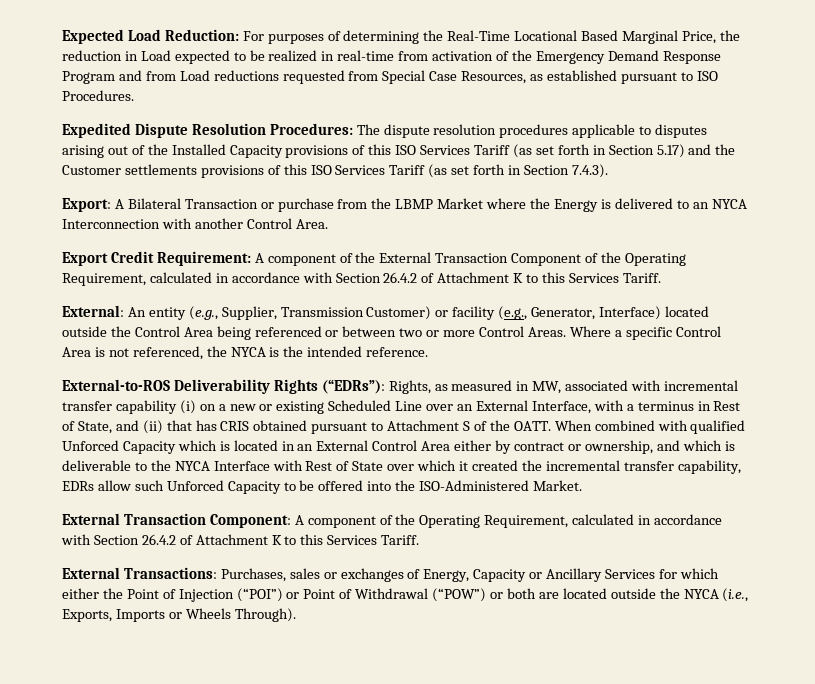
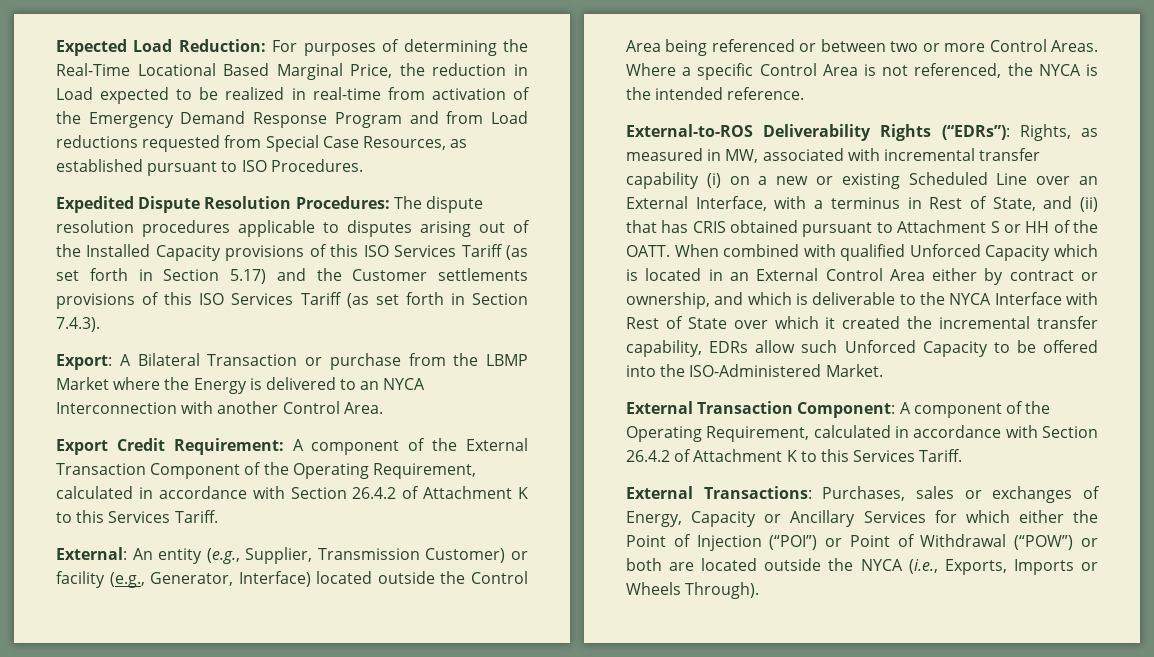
(471, 426) none -> [1003,221,1050,233] or HH

